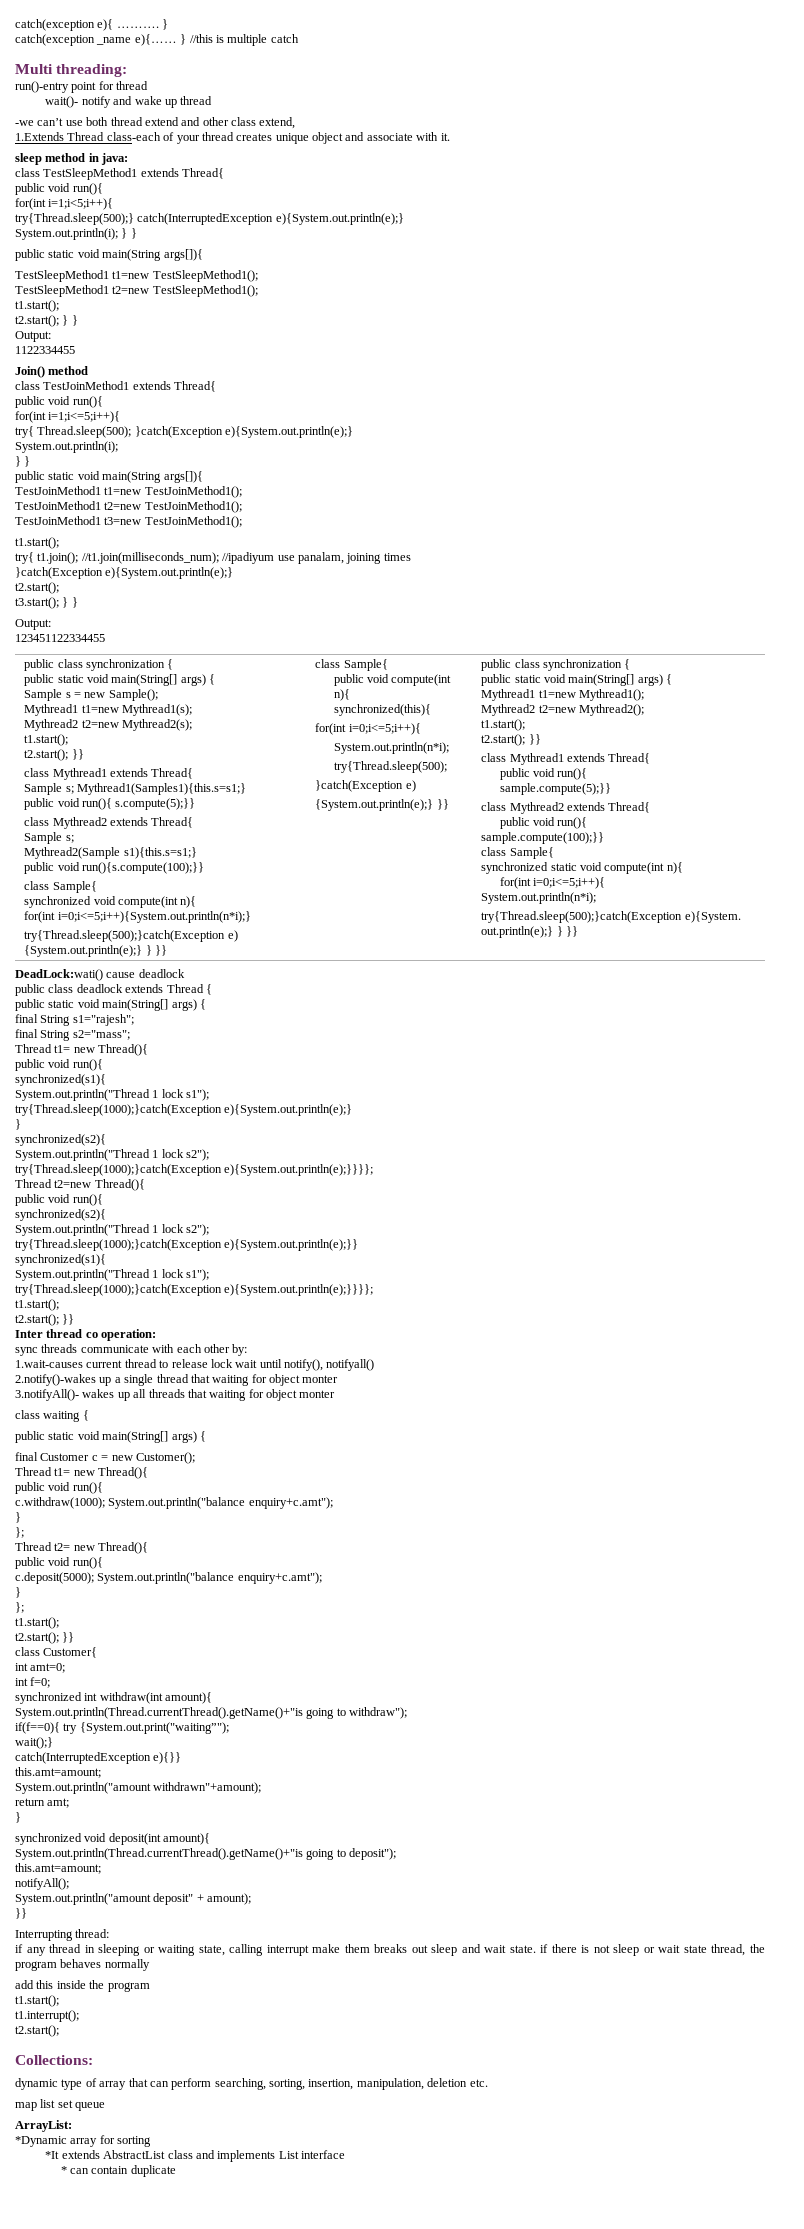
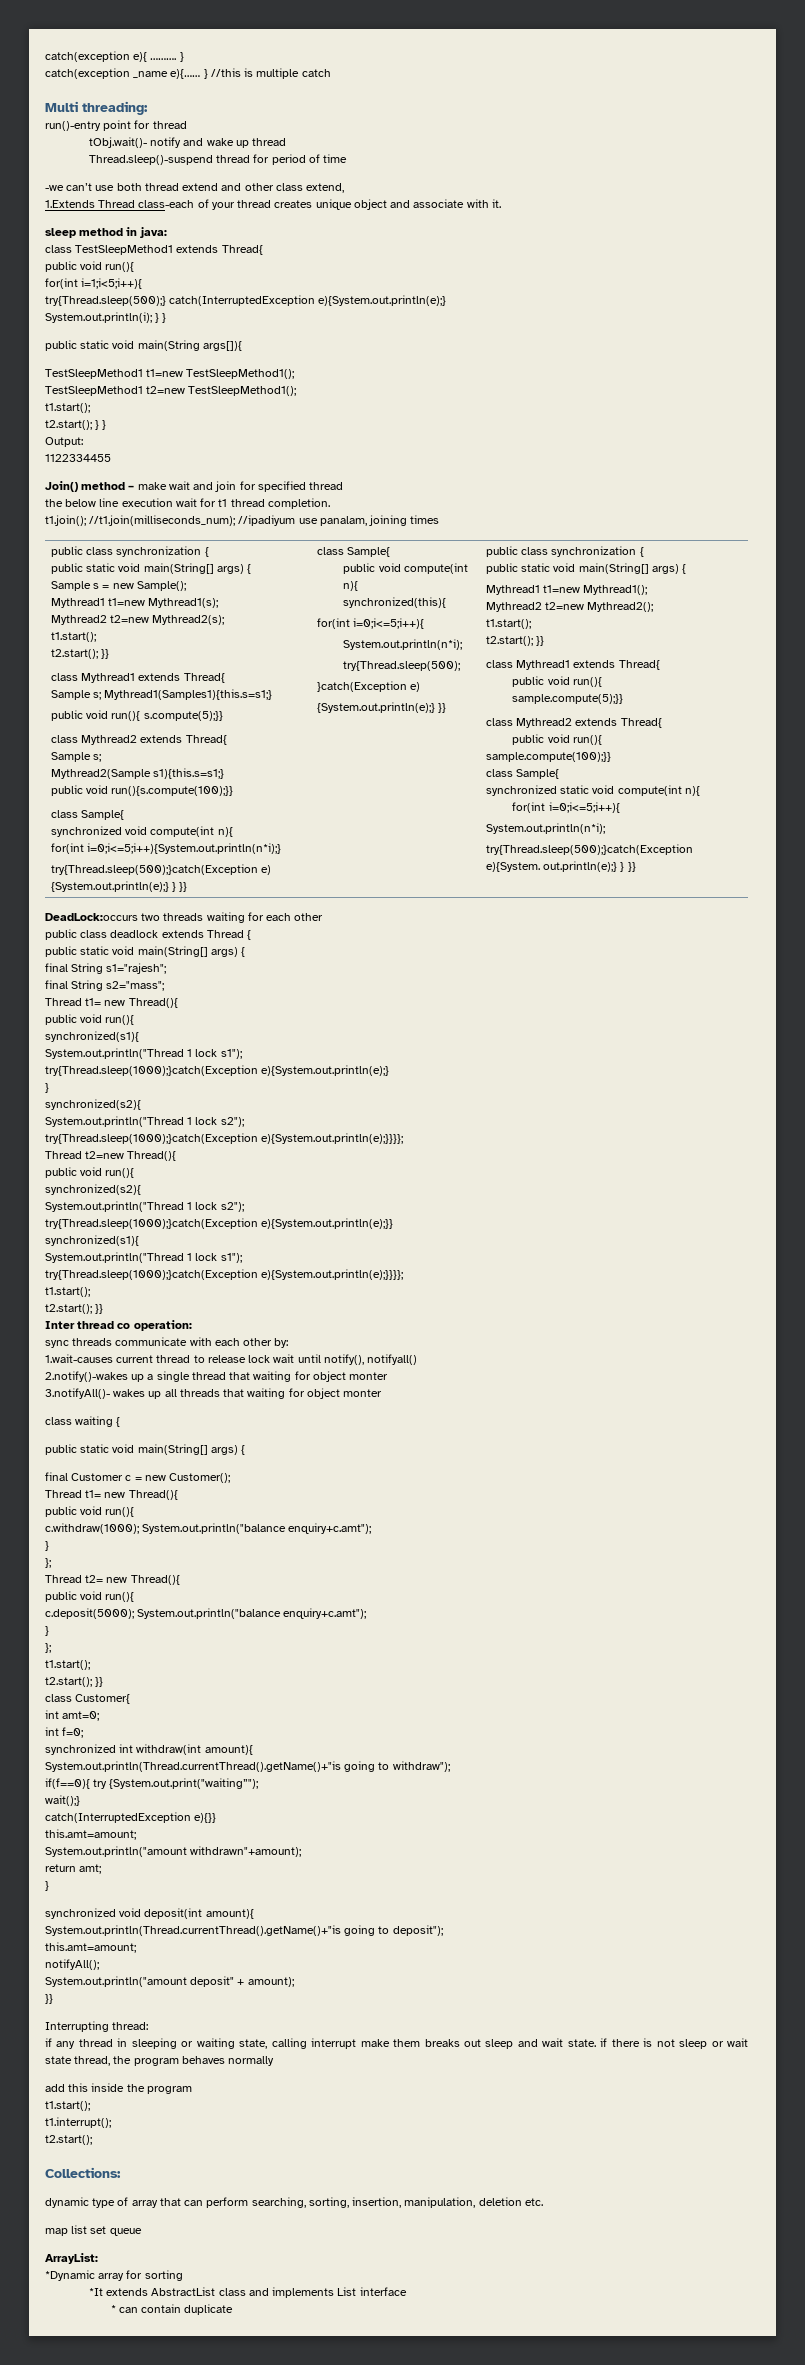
[45,96,79,108] wait()- -> [88,137,147,148] tObj.wait()-
(213, 100) none -> [88,154,348,165] // Thread.sleep()-suspend thread for period of time
[15,381,217,392] [15,396,103,408] [15,411,121,423] [15,426,354,438] [15,441,118,453] [15,456,31,467] [15,471,203,483] [15,486,242,498] [15,501,242,513] [15,516,242,528] [15,537,59,549] [15,552,34,564] // class TestJoinMethod1 extends Thread{ // public void run(){ // for(int i=1;i<=5;i++){ // try{ Thread.sleep(500); }catch(Exception e){System.out.println(e);} // System.out.println(i); // } } // public static void main(String args[]){ // TestJoinMethod1 t1=new TestJoinMethod1(); // TestJoinMethod1 t2=new TestJoinMethod1(); // TestJoinMethod1 t3=new TestJoinMethod1(); // t1.start(); // try{ -> [128,481,344,492] [45,498,330,509] – make wait and join for specified thread // the below line execution wait for t1 thread completion. //
[15,567,234,579] [15,582,59,594] [15,597,78,609] [15,619,51,630] [15,634,105,642] // }catch(Exception e){System.out.println(e);} // t2.start(); // t3.start(); } } // Output: // 123451122334455 -> (440, 519) none
[15,969,185,981] DeadLock:wati() cause deadlock -> [45,912,324,923] DeadLock:occurs two threads waiting for each other

